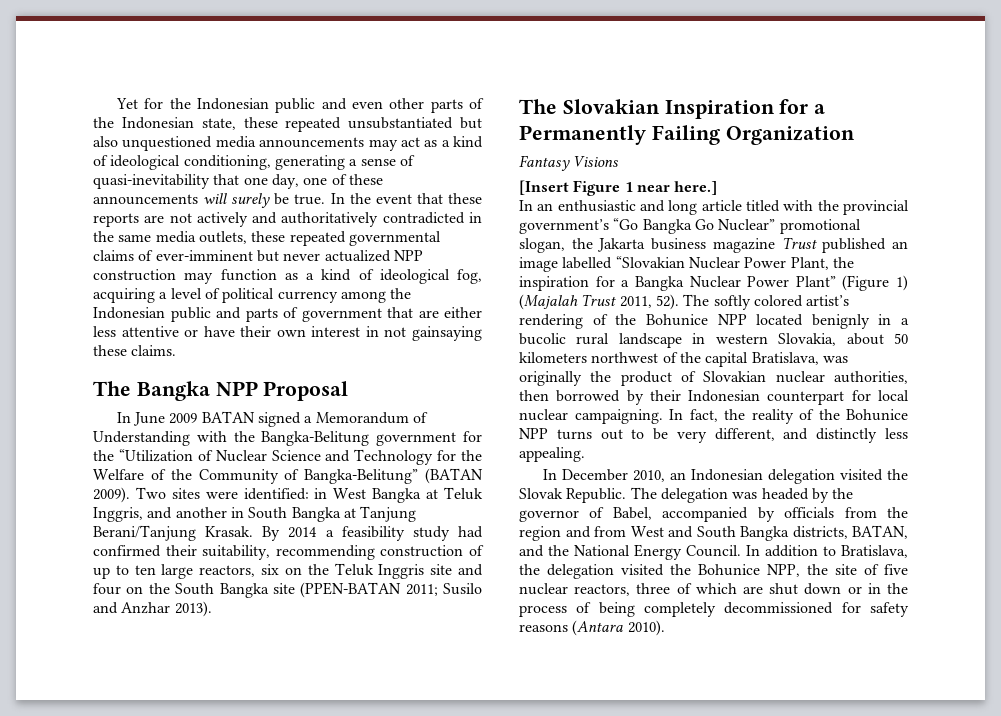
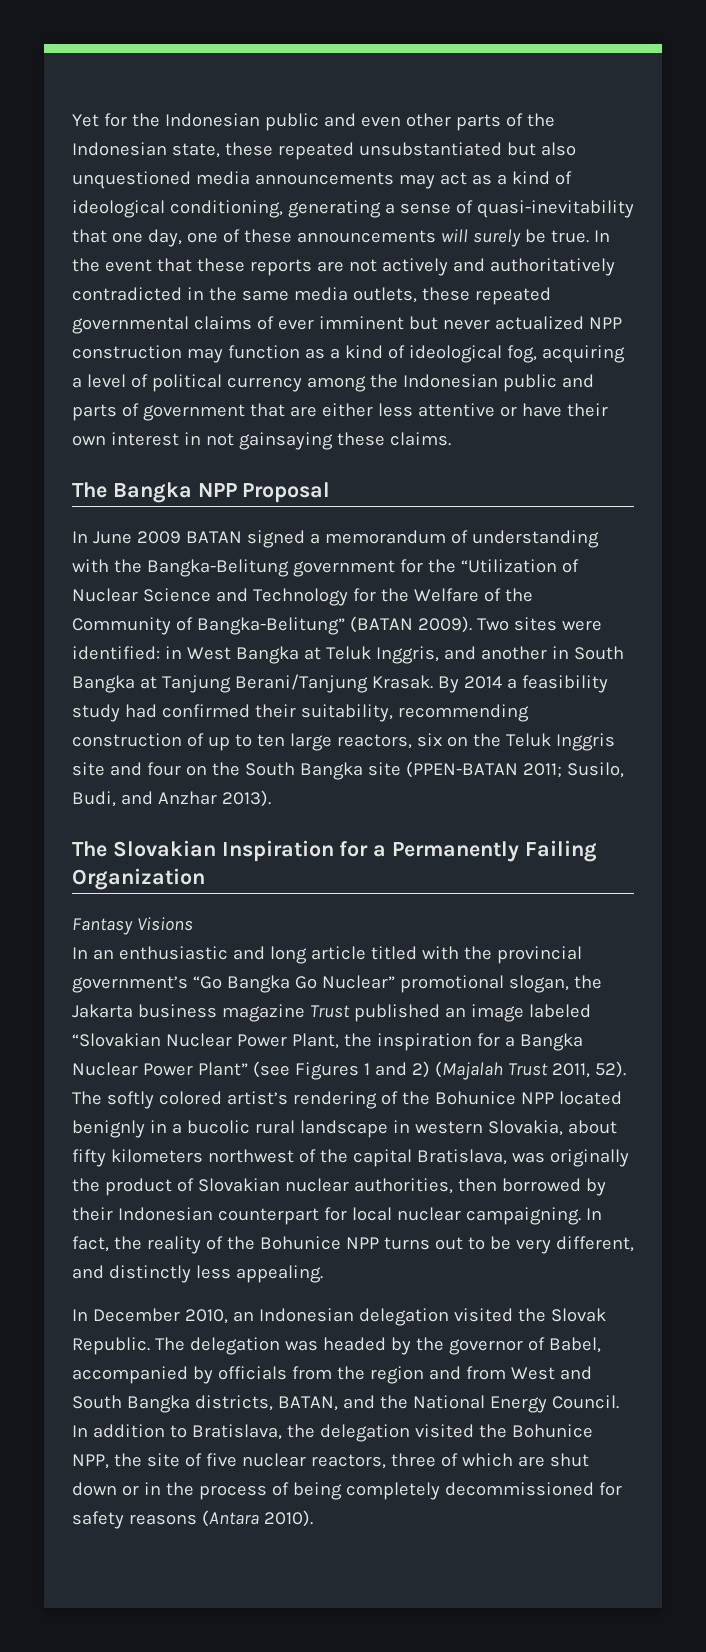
[155,250,253,261] ever-imminent -> [277,316,404,330] ever imminent
[315,412,429,424] [93,431,190,446] Memorandum of Understanding -> [324,530,599,548] memorandum of understanding
[443,583,482,595] Susilo -> [566,762,624,778] [72,791,116,807] Susilo, Budi,
[519,180,718,196] // [Insert Figure 1 near here.] -> (193, 924) none
[562,257,613,269] labelled -> [528,1004,591,1018] labeled
[842,275,908,291] (Figure 1) -> [252,1061,430,1080] (see Figures 1 and 2)
[894,333,908,344] 50 -> [72,1149,106,1167] fifty

